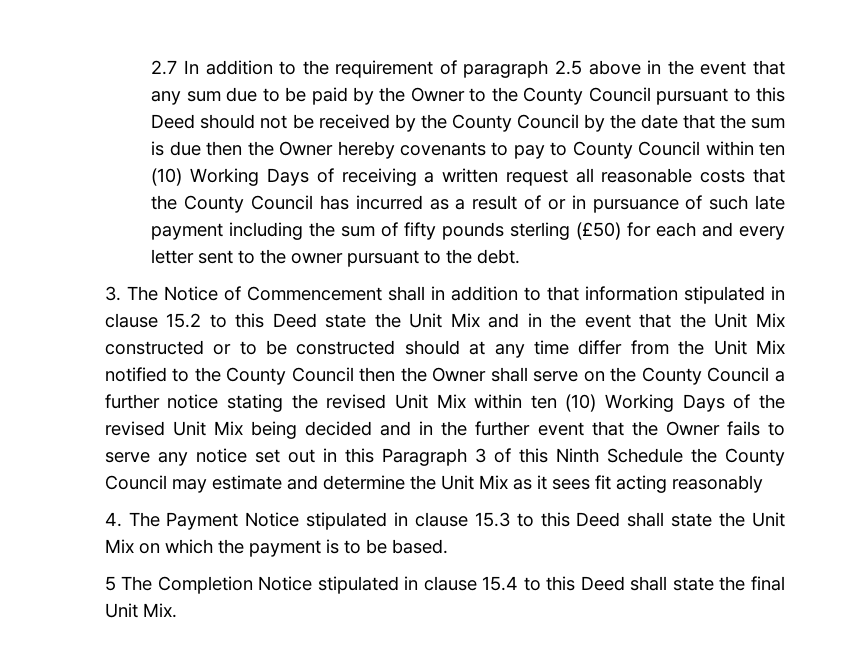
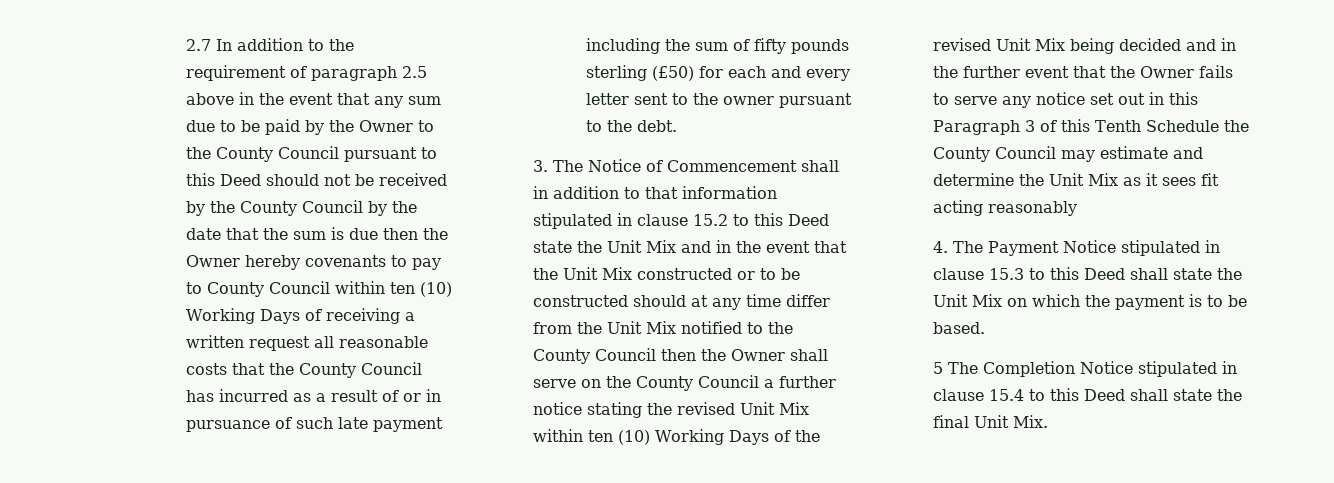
[555,448,599,463] Ninth -> [1095,120,1142,132] Tenth

